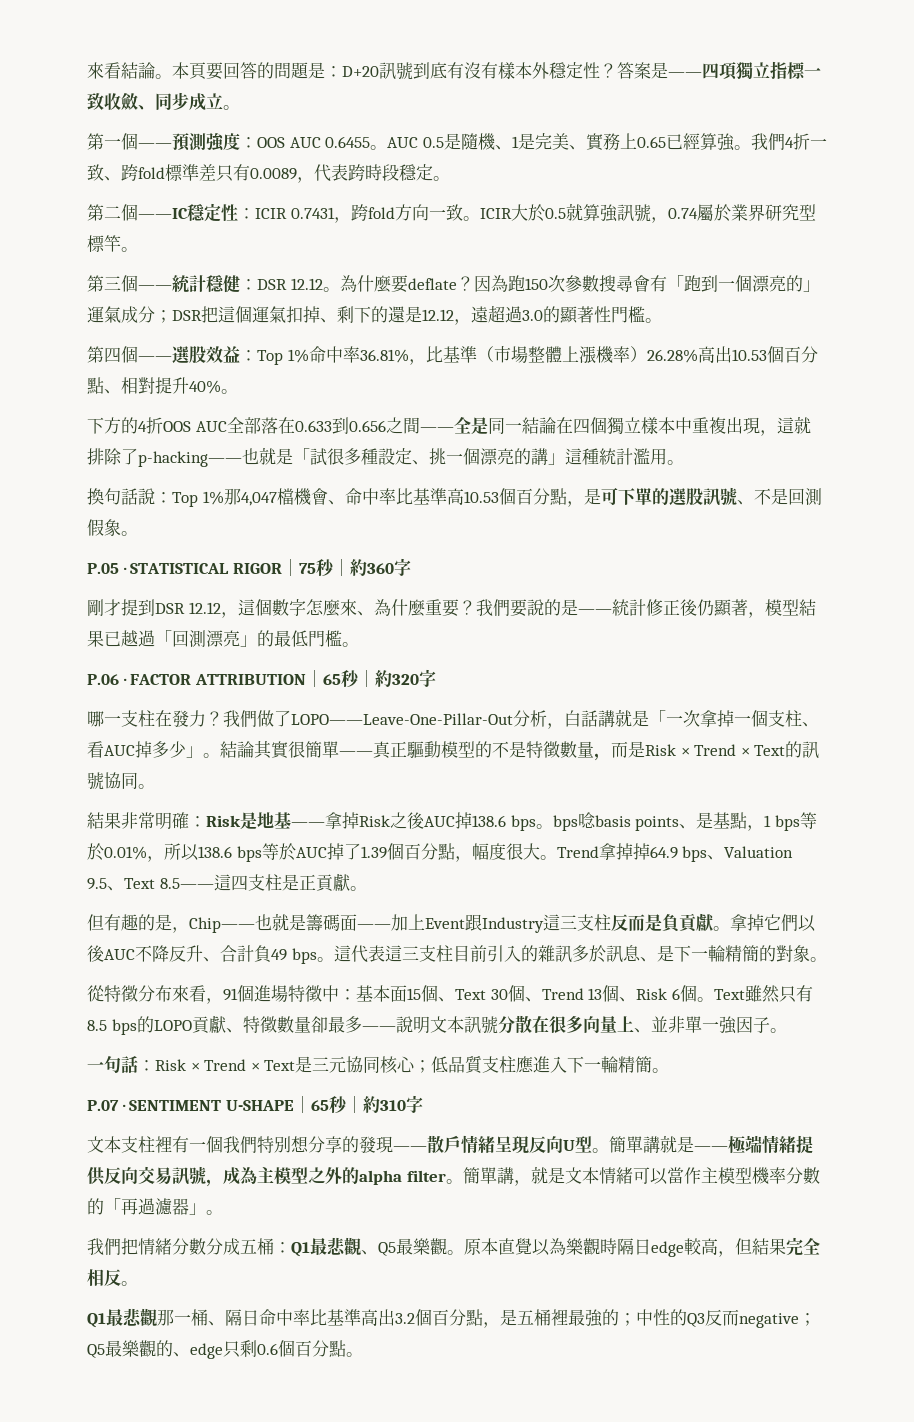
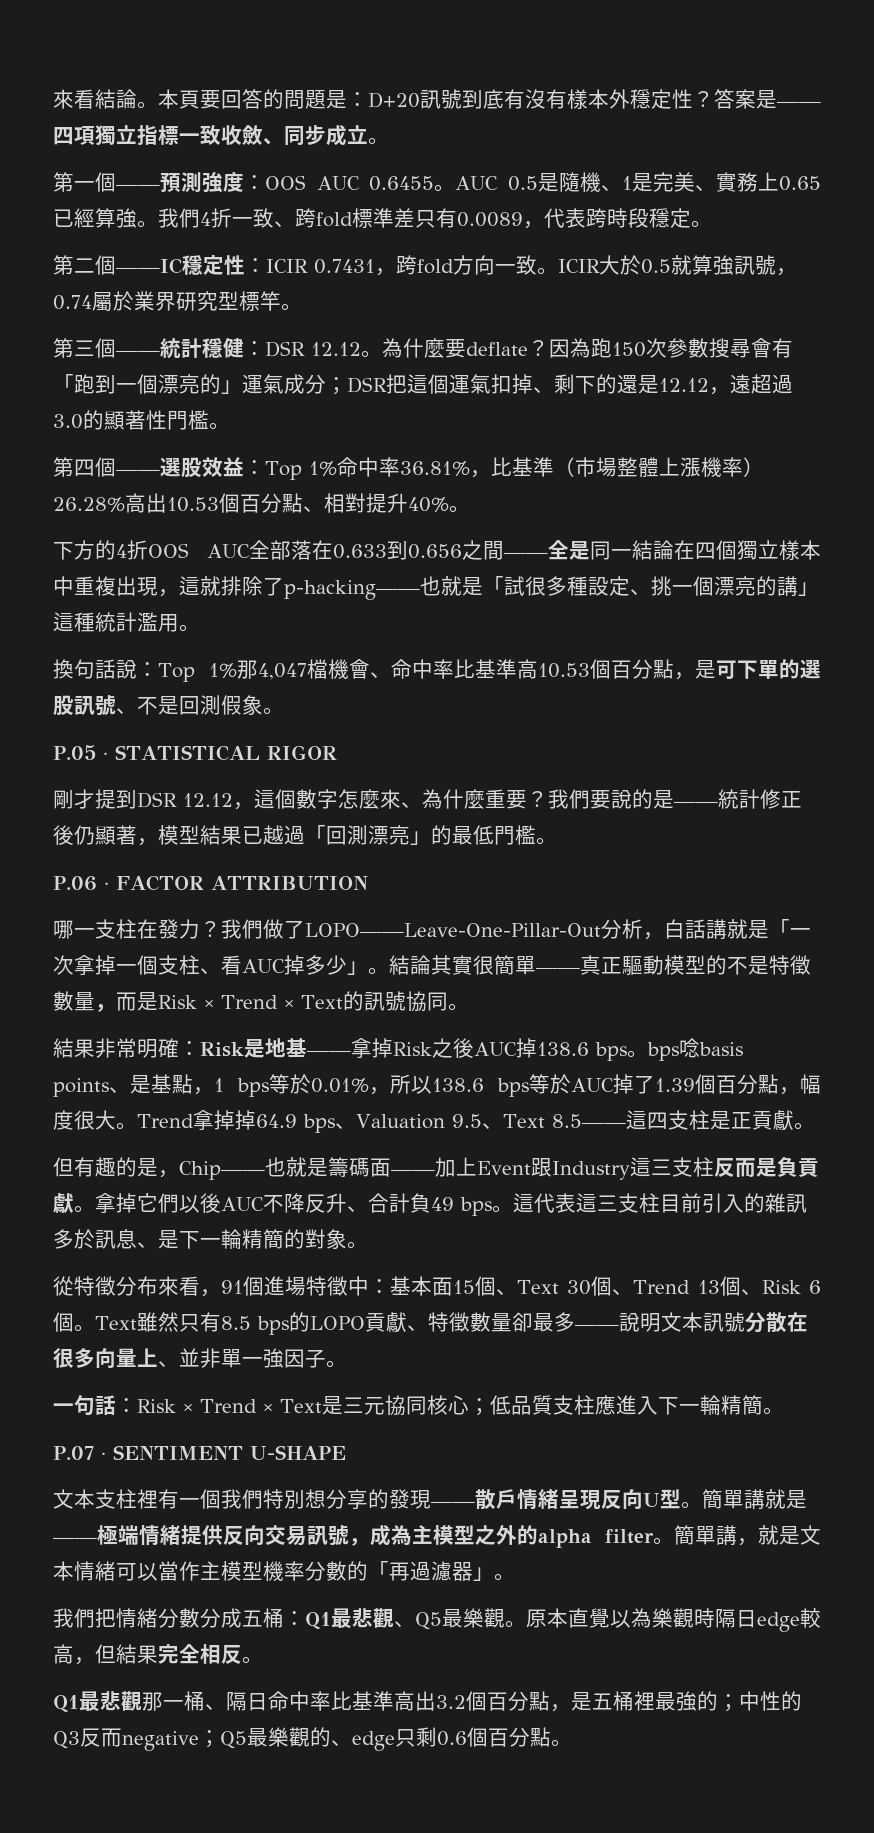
[281,558,411,576] ｜75秒｜約360字 -> (337, 752) none
[305,669,436,687] ｜65秒｜約320字 -> (368, 883) none
[293,1095,423,1113] ｜65秒｜約310字 -> (346, 1452) none

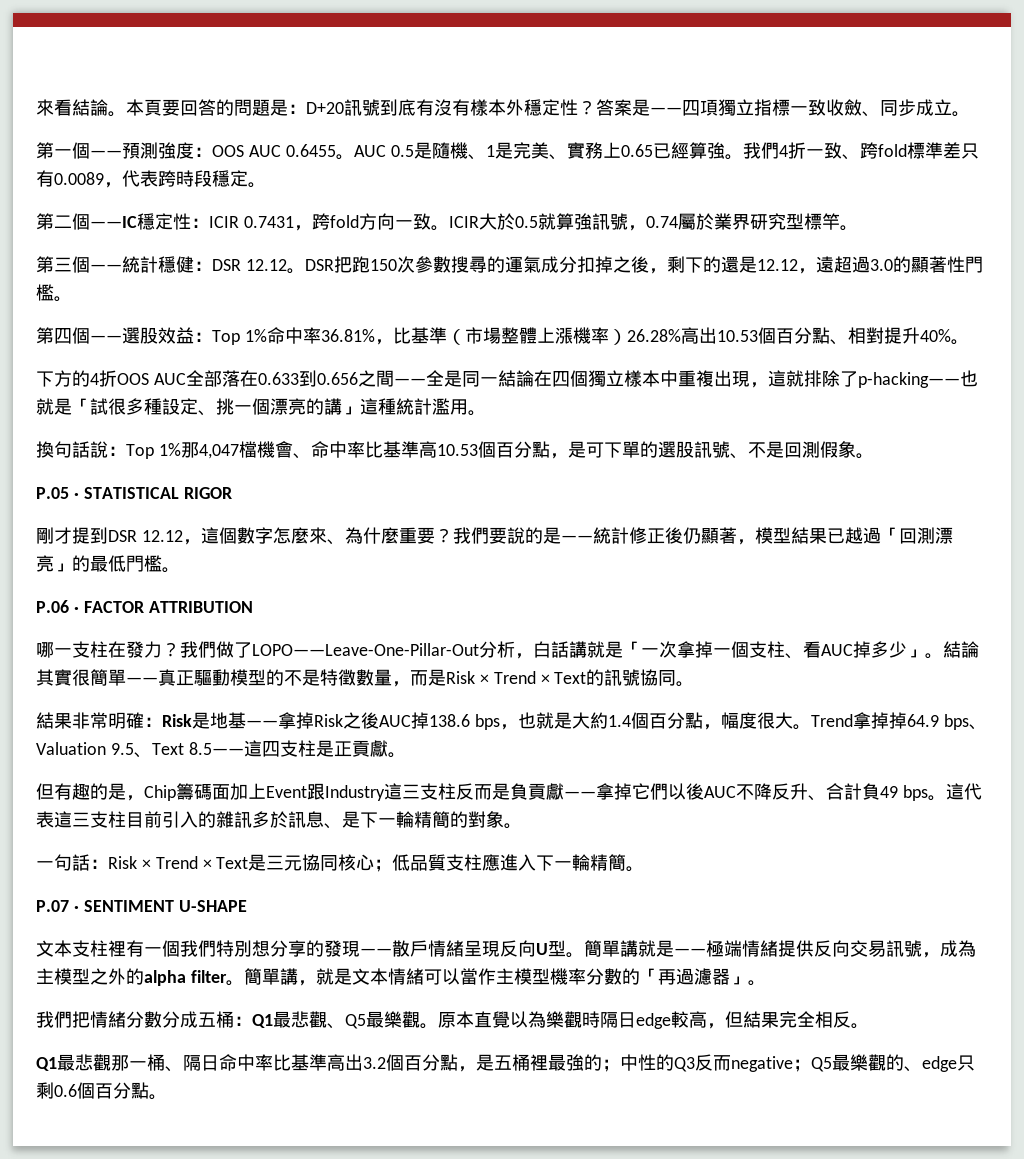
[382,338,793,358] [53,374,554,395] 為什麼要deflate？因為跑150次參數搜尋會有「跑到一個漂亮的」運氣成分；DSR把這個運氣扣掉、 -> [304,256,667,274] DSR把跑150次參數搜尋的運氣成分扣掉之後，
[627,1038,743,1061] [53,1074,695,1097] 。bps唸basis points、是基點，1 bps等於0.01%，所以138.6 bps等於AUC掉了1.39 -> [499,712,631,730] ，也就是大約1.4
[179,1157,435,1180] Chip——也就是籌碼面—— -> [144,783,230,801] Chip籌碼面
[74,1205,95,1213] 。 -> [564,791,596,798] ——
[53,1276,821,1297] [53,1312,808,1335] [53,1348,347,1368] // 從特徵分布來看，91個進場特徵中：基本面15個、Text 30個、Trend 13個、Risk 6個。Text雖然只有8.5 bps的LOPO貢獻、特徵數量卻最多——說明文本訊號分散在很多向量上、並非單一強因子。 -> (522, 826) none

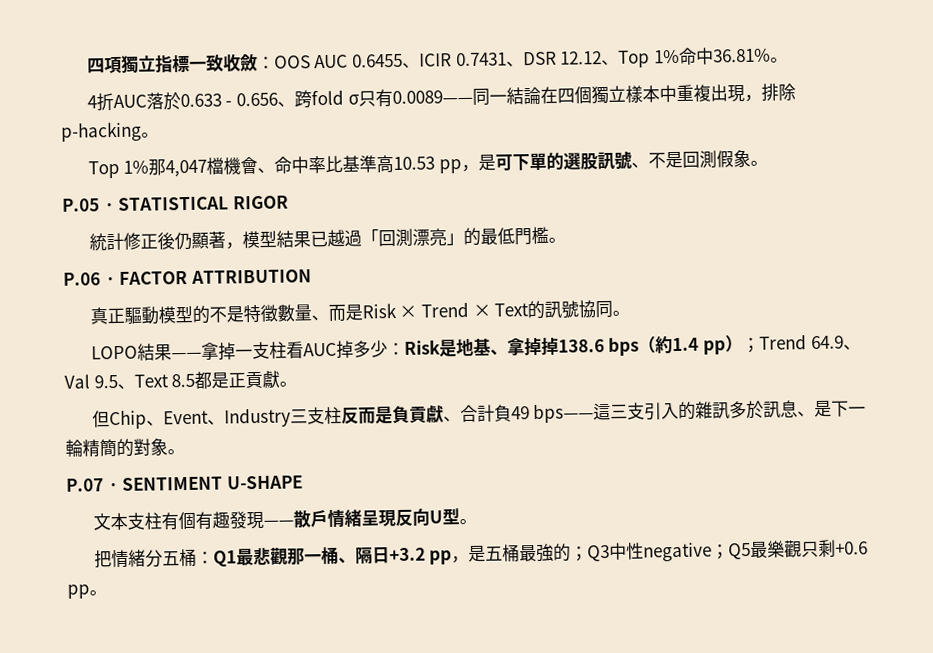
[36,99,682,117] 來看結論。本頁要回答的問題是：D+20訊號到底有沒有樣本外穩定性？答案是—— -> (86, 66) none
[862,99,970,117] [36,142,979,160] [36,170,266,188] [36,213,858,231] [36,256,983,274] [36,284,72,302] [36,327,969,345] [36,370,462,387] 、同步成立。 // 第一個——預測強度：OOS AUC 0.6455。AUC 0.5是隨機、1是完美、實務上0.65已經算強。我們4折一致、跨fold標準差只有0.0089，代表跨時段穩定。 // 第二個——IC穩定性：ICIR 0.7431，跨fold方向一致。ICIR大於0.5就算強訊號，0.74屬於業界研究型標竿。 // 第三個——統計穩健：DSR 12.12。DSR把跑150次參數搜尋的運氣成分扣掉之後，剩下的還是12.12，遠超過3.0的顯著性門檻。 // 第四個——選股效益：Top 1%命中率36.81%，比基準（市場整體上漲機率）26.28%高出10.53個百分點、相對提升40%。 // 下方的4折OOS AUC全部落在0.633到0.656之間——全是 -> [256,47,788,69] [86,89,473,112] ：OOS AUC 0.6455、ICIR 0.7431、DSR 12.12、Top 1%命中36.81%。 // 4折AUC落於0.633 - 0.656、跨fold σ只有0.0089——
[767,370,978,388] [36,398,486,416] [36,441,126,458] 這就排除了p-hacking——也就是「試很多種設定、挑一個漂亮的講」這種統計濫用。 // 換句話說： -> [760,83,796,102] [61,121,159,142] 排除p-hacking。 //
[477,441,550,458] 個百分點 -> [438,159,462,174] pp
[36,527,593,545] 剛才提到DSR 12.12，這個數字怎麼來、為什麼重要？我們要說的是—— -> (289, 202) none
[36,641,979,659] [36,669,158,686] 哪一支柱在發力？我們做了LOPO——Leave-One-Pillar-Out分析，白話講就是「一次拿掉一個支柱、看AUC掉多少」。結論其實很簡單—— -> (312, 276) none
[392,681,410,687] ， -> [310,314,329,321] 、
[36,712,987,730] [36,740,406,758] [36,783,402,801] 結果非常明確：Risk是地基——拿掉Risk之後AUC掉138.6 bps，也就是大約1.4個百分點，幅度很大。Trend拿掉掉64.9 bps、Valuation 9.5、Text 8.5——這四支柱是正貢獻。 // 但有趣的是，Chip籌碼面加上Event跟Industry這 -> [90,334,861,361] [64,370,298,390] [91,407,291,430] LOPO結果——拿掉一支柱看AUC掉多少：Risk是地基、拿掉掉138.6 bps（約1.4 pp）；Trend 64.9、Val 9.5、Text 8.5都是正貢獻。 // 但Chip、Event、Industry
[564,783,982,801] [36,811,162,828] ——拿掉它們以後AUC不降反升、合計負49 bps。這代表這三支柱目前 -> [442,402,646,424] 、合計負49 bps——這三支
[36,854,645,872] // 一句話：Risk × Trend × Text是三元協同核心；低品質支柱應進入下一輪精簡。 -> (185, 452) none
[108,940,324,957] 裡有一個我們特別想分享的 -> [160,511,230,531] 有個有趣
[584,940,976,958] [36,968,766,986] [36,1011,72,1028] 簡單講就是——極端情緒提供反向交易訊號，成為主模型之外的alpha filter。簡單講，就是文本情緒可以當作主模型機率分數的「再過濾器」。 // 我們 -> (477, 521) //
[144,1011,198,1028] 數分成 -> (163, 558) none
[327,1011,869,1029] [36,1054,458,1072] 、Q5最樂觀。原本直覺以為樂觀時隔日edge較高，但結果完全相反。 // Q1最悲觀那一桶、隔日命中率比基準高出3.2個百分點 -> [286,546,453,566] 那一桶、隔日+3.2 pp
[530,1054,548,1071] 裡 -> (521, 553) none
[620,1054,731,1072] 中性的Q3反而 -> [587,542,645,562] Q3中性
[886,1054,975,1072] [36,1082,149,1099] 的、edge只剩0.6個百分點 -> [801,539,869,558] [67,584,90,599] 只剩+0.6 pp

